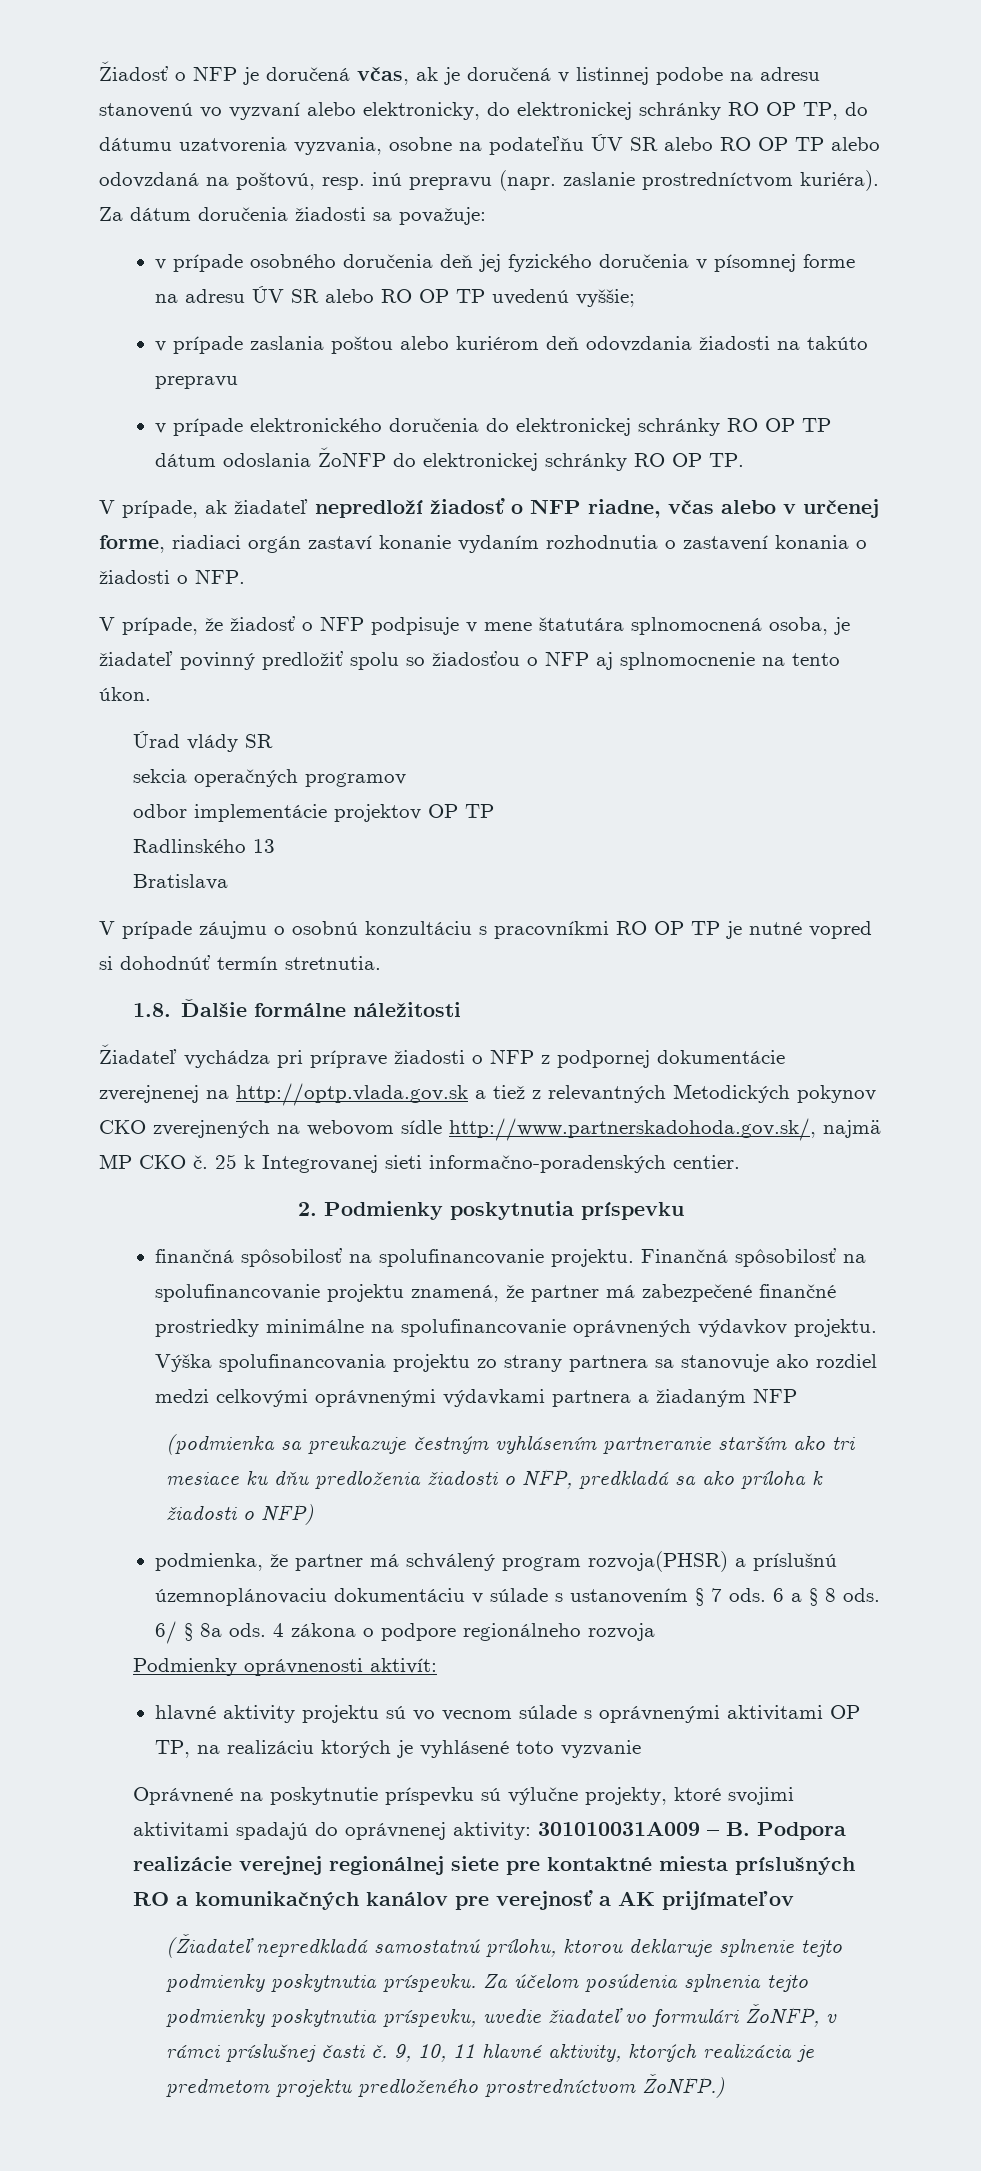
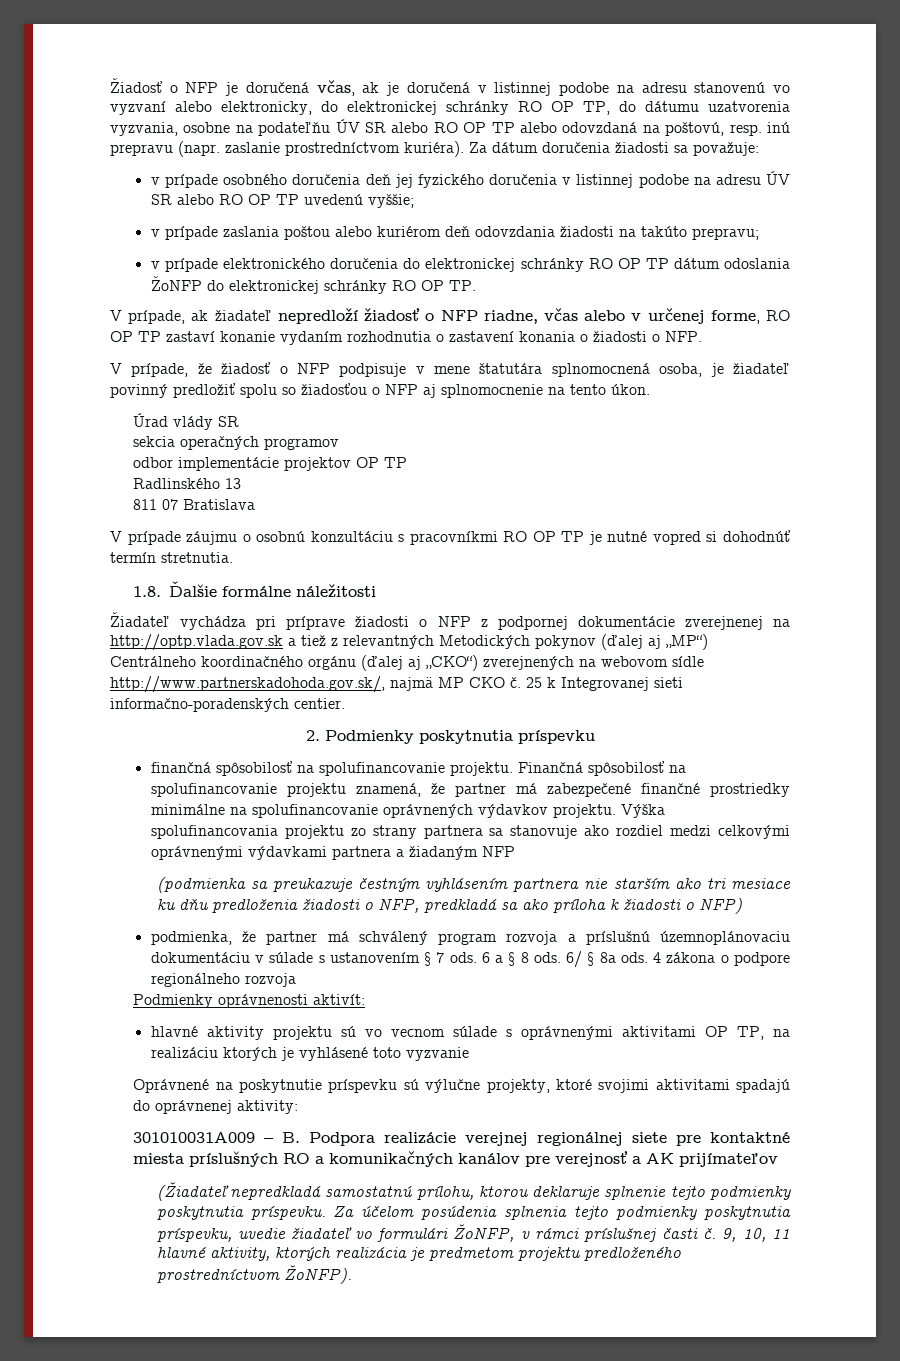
[714,254,856,272] písomnej forme -> [576,174,689,188] listinnej podobe
[155,376,239,389] prepravu -> [691,228,759,240] prepravu;
[172,535,301,553] riadiaci orgán -> [765,310,790,321] [110,331,161,342] RO OP TP
(275, 846) none -> [133,499,179,510] 811 07
[99,1120,146,1134] CKO -> [601,634,708,650] [110,655,478,671] (ďalej aj „MP“) Centrálneho koordinačného orgánu (ďalej aj „CKO“)
[603,1436,712,1454] partneranie -> [513,878,609,892] partnera nie
[588,1551,729,1572] rozvoja(PHSR) -> [506,931,558,945] rozvoja
(531, 1831) none -> (299, 1107) //
[642,2074,726,2098] ŽoNFP.) -> [283,1265,352,1284] ŽoNFP).

